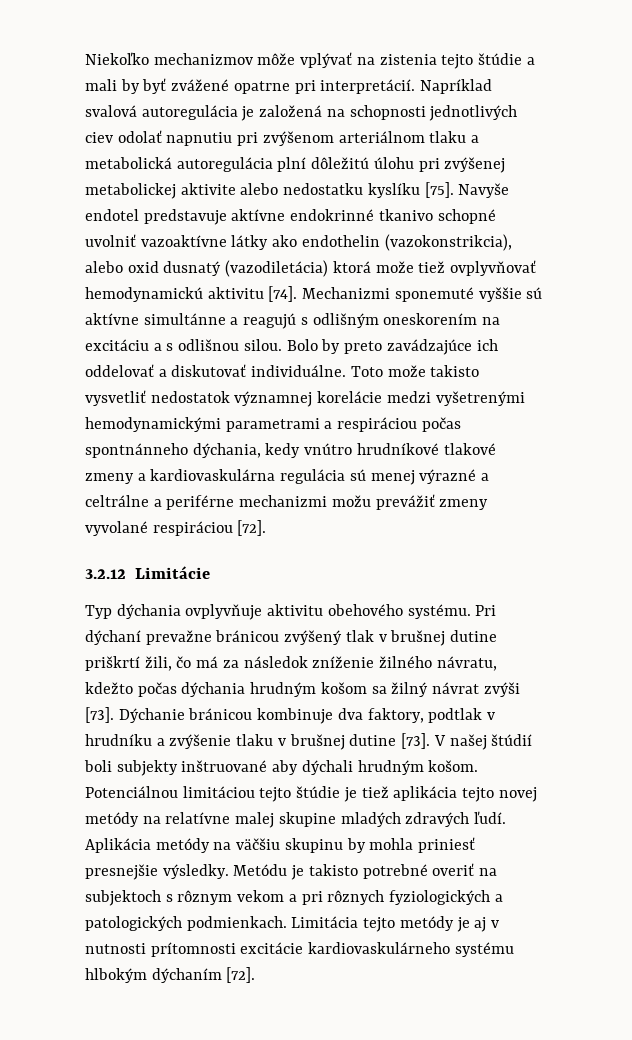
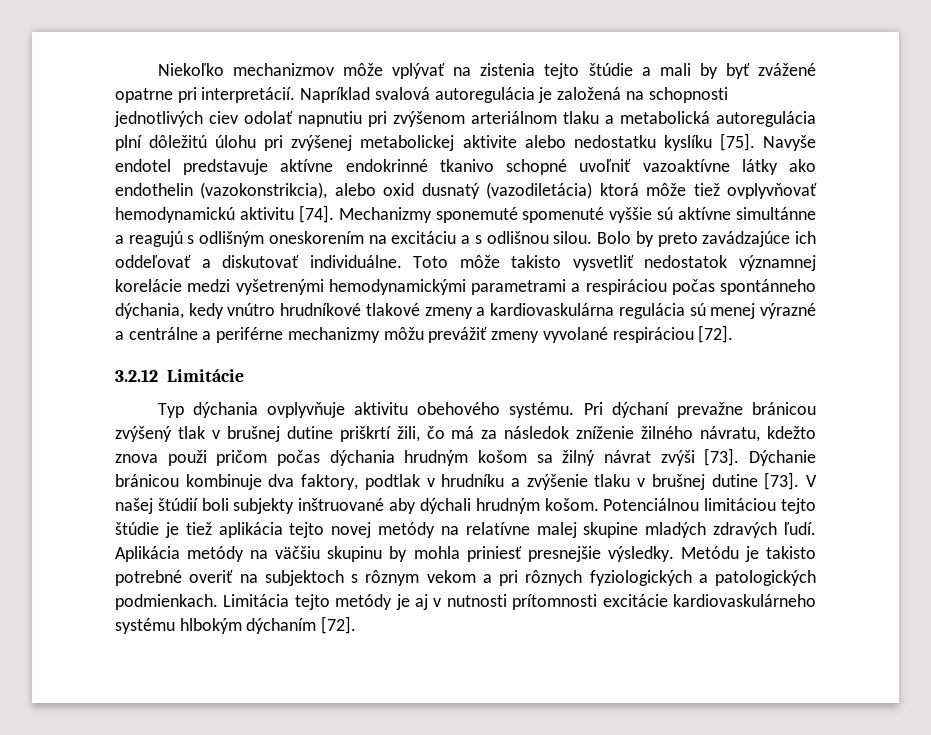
[85,234,136,247] uvolniť -> [579,159,632,172] uvoľniť
[375,261,414,273] može -> [646,183,687,196] môže
[302,287,474,302] Mechanizmi sponemuté -> [338,207,605,223] Mechanizmy sponemuté spomenuté
[85,364,154,377] oddelovať -> [115,255,191,268] oddeľovať
[387,365,426,377] može -> [459,255,500,268] môže
[85,443,188,458] spontnánneho -> [720,279,816,295] spontánneho
[85,495,149,507] celtrálne -> [128,327,198,340] centrálne
[239,495,371,507] mechanizmi možu -> [287,327,424,343] mechanizmy môžu
(133, 688) none -> [115,450,268,466] znova použi pričom

